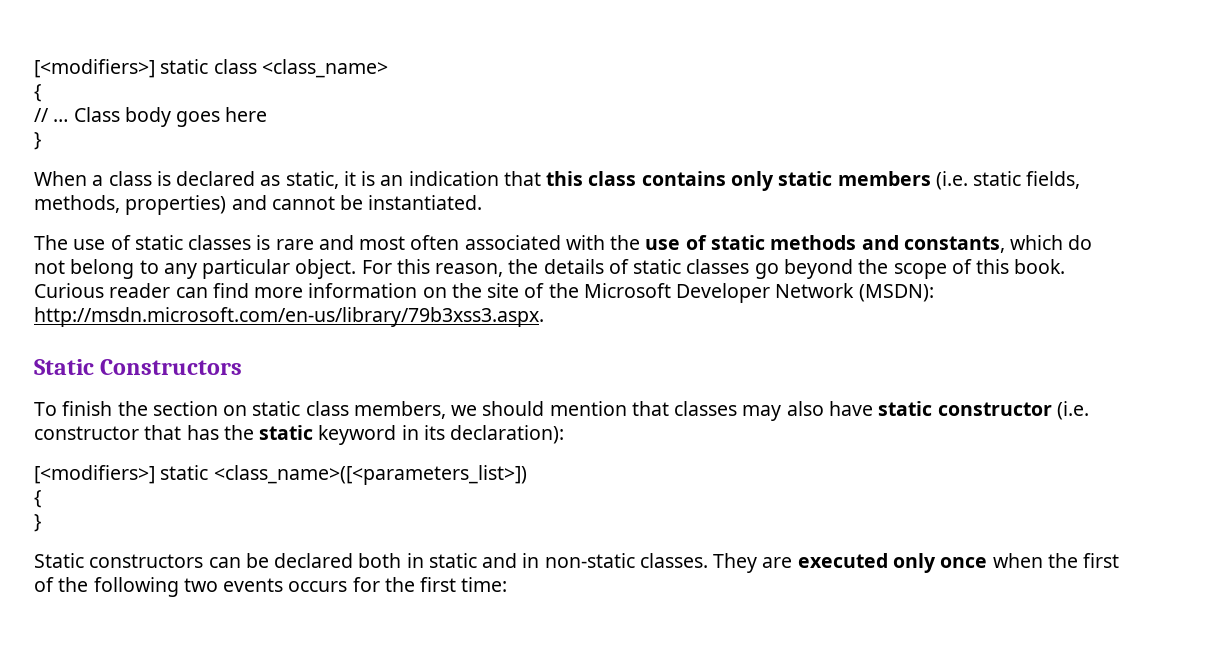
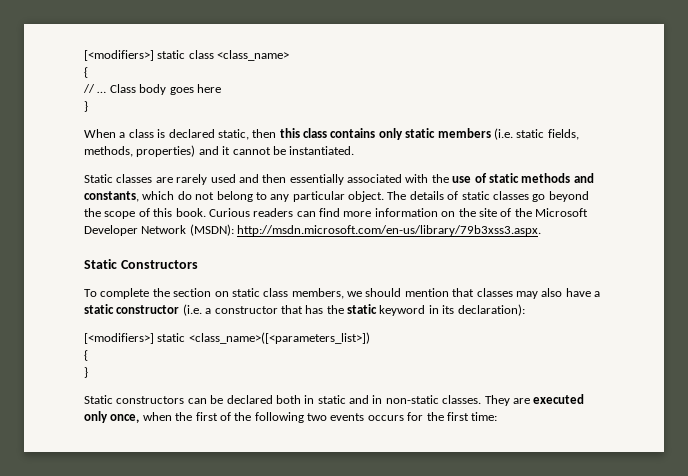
[260,171,541,189] as static, it is an indication that -> [217,129,277,140] static, then
(267, 202) none -> [222,146,231,155] it
[34,235,460,250] The use of static classes is rare and most often -> [84,174,344,185] Static classes are rarely used and then essentially
[361,259,539,277] For this reason, the -> [387,191,407,200] The
[109,283,171,298] reader -> [253,208,294,217] readers
[62,401,113,416] finish -> [100,288,150,299] complete
(873, 408) none -> [594,291,600,297] a
(1089, 410) none -> [205,308,212,314] a
[940,557,988,568] once -> [110,414,140,423] once,

